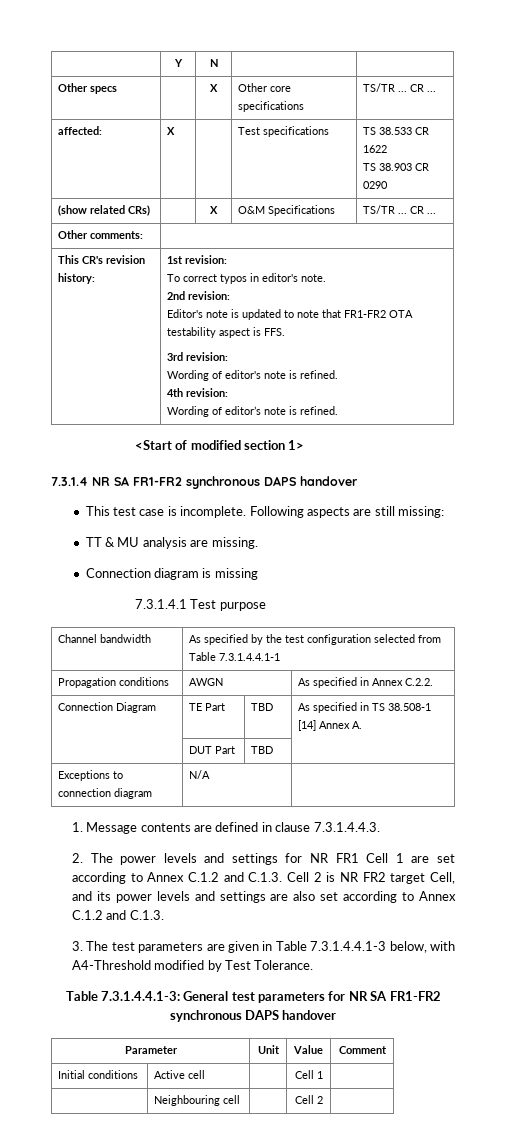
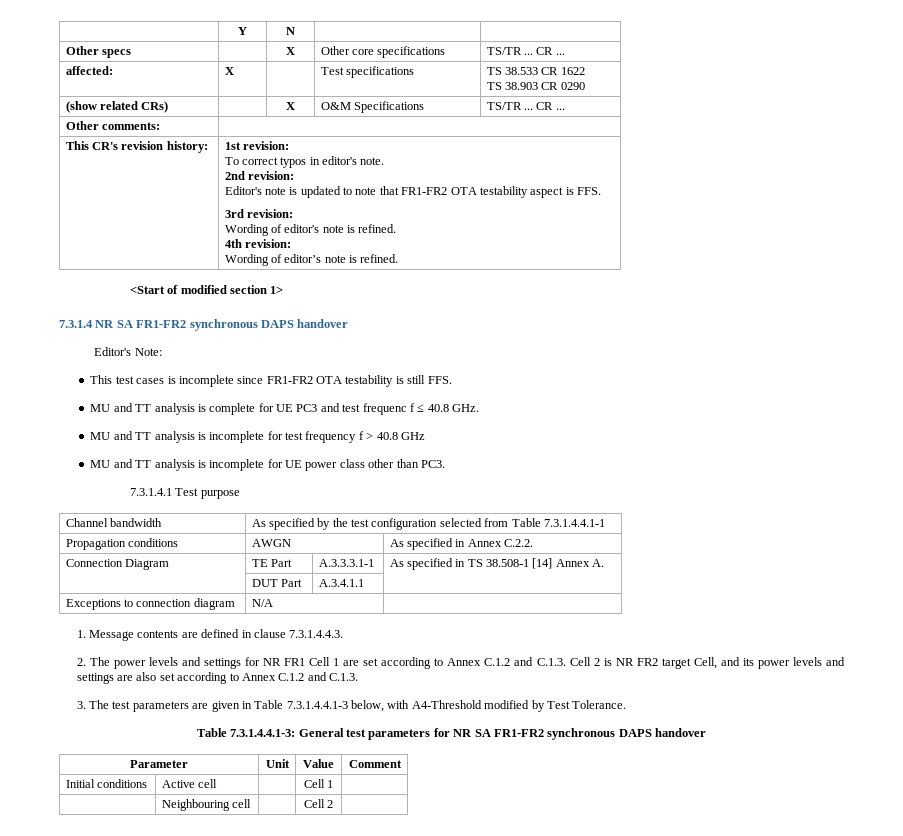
(358, 481) none -> [94,347,162,356] // Editor's Note:
[139,506,445,518] [85,537,258,549] [85,568,258,580] case is incomplete. Following aspects are still missing: // TT & MU analysis are missing. // Connection diagram is missing -> [136,375,452,387] [90,403,480,415] [90,431,425,443] [90,459,445,471] cases is incomplete since FR1-FR2 OTA testability is still FFS. // MU and TT analysis is complete for UE PC3 and test frequenc f ≤ 40.8 GHz. // MU and TT analysis is incomplete for test frequency f > 40.8 GHz // MU and TT analysis is incomplete for UE power class other than PC3.
[251,703,274,711] TBD -> [318,559,374,567] A.3.3.3.1-1
[251,746,274,754] TBD -> [318,579,364,587] A.3.4.1.1

